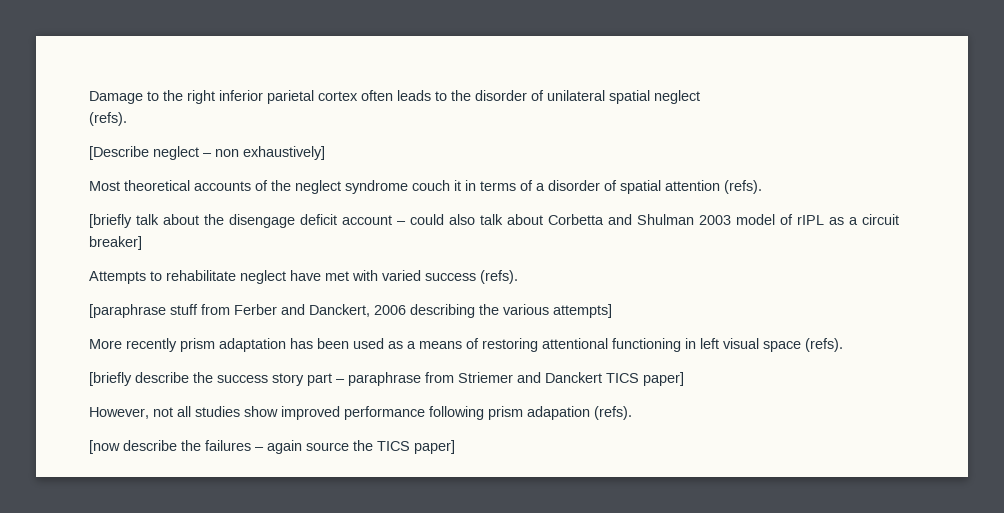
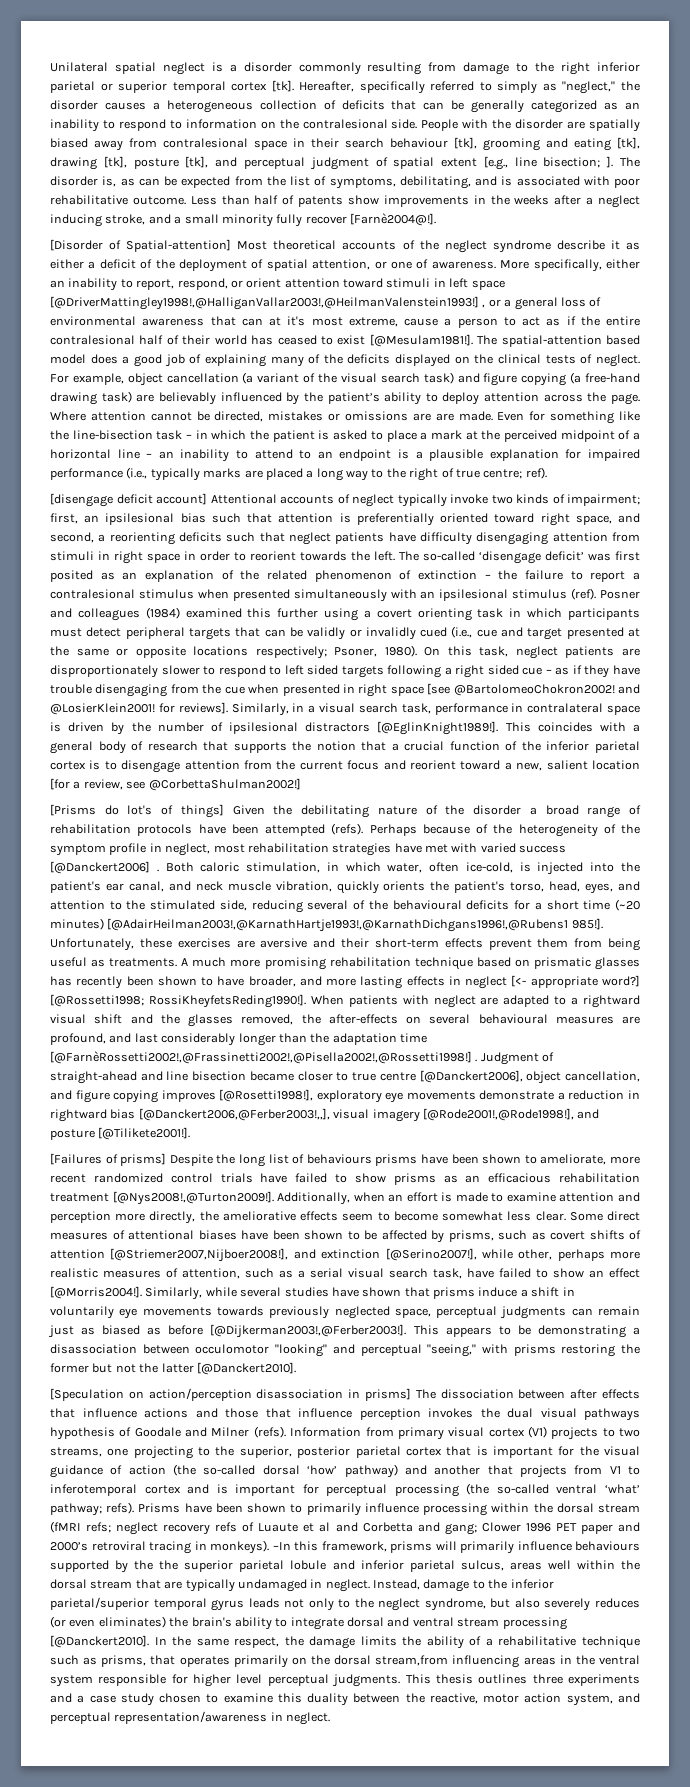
[89,91,143,104] Damage -> [50,62,510,75] Unilateral spatial neglect is a disorder commonly resulting from damage
[318,90,700,104] [89,112,127,126] [89,146,325,160] cortex often leads to the disorder of unilateral spatial neglect // (refs). // [Describe neglect – non exhaustively] // -> [100,80,641,94] [50,100,640,113] [50,119,640,132] [50,137,640,151] [50,156,640,170] [50,176,640,189] [50,195,640,208] [50,213,436,227] [50,239,232,252] or superior temporal cortex [tk]. Hereafter, specifically referred to simply as "neglect," the disorder causes a heterogeneous collection of deficits that can be generally categorized as an inability to respond to information on the contralesional side. People with the disorder are spatially biased away from contralesional space in their search behaviour [tk], grooming and eating [tk], drawing [tk], posture [tk], and perceptual judgment of spatial extent [e.g., line bisection; ]. The disorder is, as can be expected from the list of symptoms, debilitating, and is associated with poor rehabilitative outcome. Less than half of patents show improvements in the weeks after a neglect inducing stroke, and a small minority fully recover [Farnè2004@!]. // [Disorder of Spatial-attention]
[412,180,762,194] [89,214,899,228] [89,236,142,250] [89,270,286,284] couch it in terms of a disorder of spatial attention (refs). // [briefly talk about the disengage deficit account – could also talk about Corbetta and Shulman 2003 model of rIPL as a circuit breaker] // Attempts to rehabilitate neglect -> [556,240,640,250] [50,259,640,272] [50,278,505,291] [50,296,602,310] [50,316,640,328] [50,334,641,347] [50,354,640,367] [50,372,641,386] [50,391,640,405] [50,411,640,424] [50,430,640,442] [50,449,641,462] [50,467,547,481] [50,493,640,507] [50,513,640,526] [50,532,640,545] [50,551,640,564] [50,570,640,582] [50,588,640,602] [50,607,640,621] [50,626,640,640] [50,645,641,659] [50,665,640,678] [50,683,640,697] [50,702,640,716] [50,721,640,735] [50,741,641,754] [50,760,640,773] [50,778,301,791] [50,804,642,818] [50,823,640,837] [50,843,392,856] describe it as either a deficit of the deployment of spatial attention, or one of awareness. More specifically, either an inability to report, respond, or orient attention toward stimuli in left space [@DriverMattingley1998!,@HalliganVallar2003!,@HeilmanValenstein1993!] , or a general loss of environmental awareness that can at it's most extreme, cause a person to act as if the entire contralesional half of their world has ceased to exist [@Mesulam1981!]. The spatial-attention based model does a good job of explaining many of the deficits displayed on the clinical tests of neglect. For example, object cancellation (a variant of the visual search task) and figure copying (a free-hand drawing task) are believably influenced by the patient’s ability to deploy attention across the page. Where attention cannot be directed, mistakes or omissions are are made. Even for something like the line-bisection task – in which the patient is asked to place a mark at the perceived midpoint of a horizontal line – an inability to attend to an endpoint is a plausible explanation for impaired performance (i.e., typically marks are placed a long way to the right of true centre; ref). // [disengage deficit account] Attentional accounts of neglect typically invoke two kinds of impairment; first, an ipsilesional bias such that attention is preferentially oriented toward right space, and second, a reorienting deficits such that neglect patients have difficulty disengaging attention from stimuli in right space in order to reorient towards the left. The so-called ‘disengage deficit’ was first posited as an explanation of the related phenomenon of extinction – the failure to report a contralesional stimulus when presented simultaneously with an ipsilesional stimulus (ref). Posner and colleagues (1984) examined this further using a covert orienting task in which participants must detect peripheral targets that can be validly or invalidly cued (i.e., cue and target presented at the same or opposite locations respectively; Psoner, 1980). On this task, neglect patients are disproportionately slower to respond to left sided targets following a right sided cue – as if they have trouble disengaging from the cue when presented in right space [see @BartolomeoChokron2002! and @LosierKlein2001! for reviews]. Similarly, in a visual search task, performance in contralateral space is driven by the number of ipsilesional distractors [@EglinKnight1989!]. This coincides with a general body of research that supports the notion that a crucial function of the inferior parietal cortex is to disengage attention from the current focus and reorient toward a new, salient location [for a review, see @CorbettaShulman2002!] // [Prisms do lot's of things] Given the debilitating nature of the disorder a broad range of rehabilitation protocols have been attempted (refs). Perhaps because of the heterogeneity of the symptom profile in neglect, most rehabilitation strategies
[480,270,518,284] [89,304,612,318] [89,338,843,352] [89,372,684,386] [89,406,632,420] [89,440,455,454] (refs). // [paraphrase stuff from Ferber and Danckert, 2006 describing the various attempts] // More recently prism adaptation has been used as a means of restoring attentional functioning in left visual space (refs). // [briefly describe the success story part – paraphrase from Striemer and Danckert TICS paper] // However, not all studies show improved performance following prism adapation (refs). // [now describe the failures – again source the TICS paper] -> [50,861,640,875] [50,881,641,894] [50,899,641,913] [50,918,603,932] [50,938,640,951] [50,957,640,970] [50,975,640,989] [50,994,640,1008] [50,1014,640,1027] [50,1033,427,1046] [50,1051,555,1065] [50,1070,641,1084] [50,1089,640,1103] [50,1108,600,1122] [50,1127,191,1140] [50,1153,641,1167] [50,1173,640,1185] [50,1191,641,1205] [50,1211,640,1224] [50,1230,641,1243] [50,1248,640,1262] [50,1268,640,1279] [50,1286,575,1300] [50,1306,640,1319] [48,1324,640,1338] [50,1344,640,1357] [50,1362,296,1375] [50,1388,640,1401] [50,1408,640,1421] [50,1426,640,1440] [50,1446,640,1459] [50,1464,640,1478] [50,1483,640,1497] [50,1502,640,1516] [50,1521,640,1535] [50,1540,640,1554] [50,1560,640,1573] [50,1579,554,1592] [50,1597,641,1611] [50,1616,567,1630] [50,1635,641,1649] [50,1655,641,1668] [50,1674,641,1687] [50,1693,640,1706] [50,1711,331,1725] [@Danckert2006] . Both caloric stimulation, in which water, often ice-cold, is injected into the patient's ear canal, and neck muscle vibration, quickly orients the patient's torso, head, eyes, and attention to the stimulated side, reducing several of the behavioural deficits for a short time (~20 minutes) [@AdairHeilman2003!,@KarnathHartje1993!,@KarnathDichgans1996!,@Rubens1 985!]. Unfortunately, these exercises are aversive and their short-term effects prevent them from being useful as treatments. A much more promising rehabilitation technique based on prismatic glasses has recently been shown to have broader, and more lasting effects in neglect [<- appropriate word?] [@Rossetti1998; RossiKheyfetsReding1990!]. When patients with neglect are adapted to a rightward visual shift and the glasses removed, the after-effects on several behavioural measures are profound, and last considerably longer than the adaptation time [@FarnèRossetti2002!,@Frassinetti2002!,@Pisella2002!,@Rossetti1998!] . Judgment of straight-ahead and line bisection became closer to true centre [@Danckert2006], object cancellation, and figure copying improves [@Rosetti1998!], exploratory eye movements demonstrate a reduction in rightward bias [@Danckert2006,@Ferber2003!,,], visual imagery [@Rode2001!,@Rode1998!], and posture [@Tilikete2001!]. // [Failures of prisms] Despite the long list of behaviours prisms have been shown to ameliorate, more recent randomized control trials have failed to show prisms as an efficacious rehabilitation treatment [@Nys2008!,@Turton2009!]. Additionally, when an effort is made to examine attention and perception more directly, the ameliorative effects seem to become somewhat less clear. Some direct measures of attentional biases have been shown to be affected by prisms, such as covert shifts of attention [@Striemer2007,Nijboer2008!], and extinction [@Serino2007!], while other, perhaps more realistic measures of attention, such as a serial visual search task, have failed to show an effect [@Morris2004!]. Similarly, while several studies have shown that prisms induce a shift in voluntarily eye movements towards previously neglected space, perceptual judgments can remain just as biased as before [@Dijkerman2003!,@Ferber2003!]. This appears to be demonstrating a disassociation between occulomotor "looking" and perceptual "seeing," with prisms restoring the former but not the latter [@Danckert2010]. // [Speculation on action/perception disassociation in prisms] The dissociation between after effects that influence actions and those that influence perception invokes the dual visual pathways hypothesis of Goodale and Milner (refs). Information from primary visual cortex (V1) projects to two streams, one projecting to the superior, posterior parietal cortex that is important for the visual guidance of action (the so-called dorsal ‘how’ pathway) and another that projects from V1 to inferotemporal cortex and is important for perceptual processing (the so-called ventral ‘what’ pathway; refs). Prisms have been shown to primarily influence processing within the dorsal stream (fMRI refs; neglect recovery refs of Luaute et al and Corbetta and gang; Clower 1996 PET paper and 2000’s retroviral tracing in monkeys). –In this framework, prisms will primarily influence behaviours supported by the the superior parietal lobule and inferior parietal sulcus, areas well within the dorsal stream that are typically undamaged in neglect. Instead, damage to the inferior parietal/superior temporal gyrus leads not only to the neglect syndrome, but also severely reduces (or even eliminates) the brain's ability to integrate dorsal and ventral stream processing [@Danckert2010]. In the same respect, the damage limits the ability of a rehabilitative technique such as prisms, that operates primarily on the dorsal stream,from influencing areas in the ventral system responsible for higher level perceptual judgments. This thesis outlines three experiments and a case study chosen to examine this duality between the reactive, motor action system, and perceptual representation/awareness in neglect.

